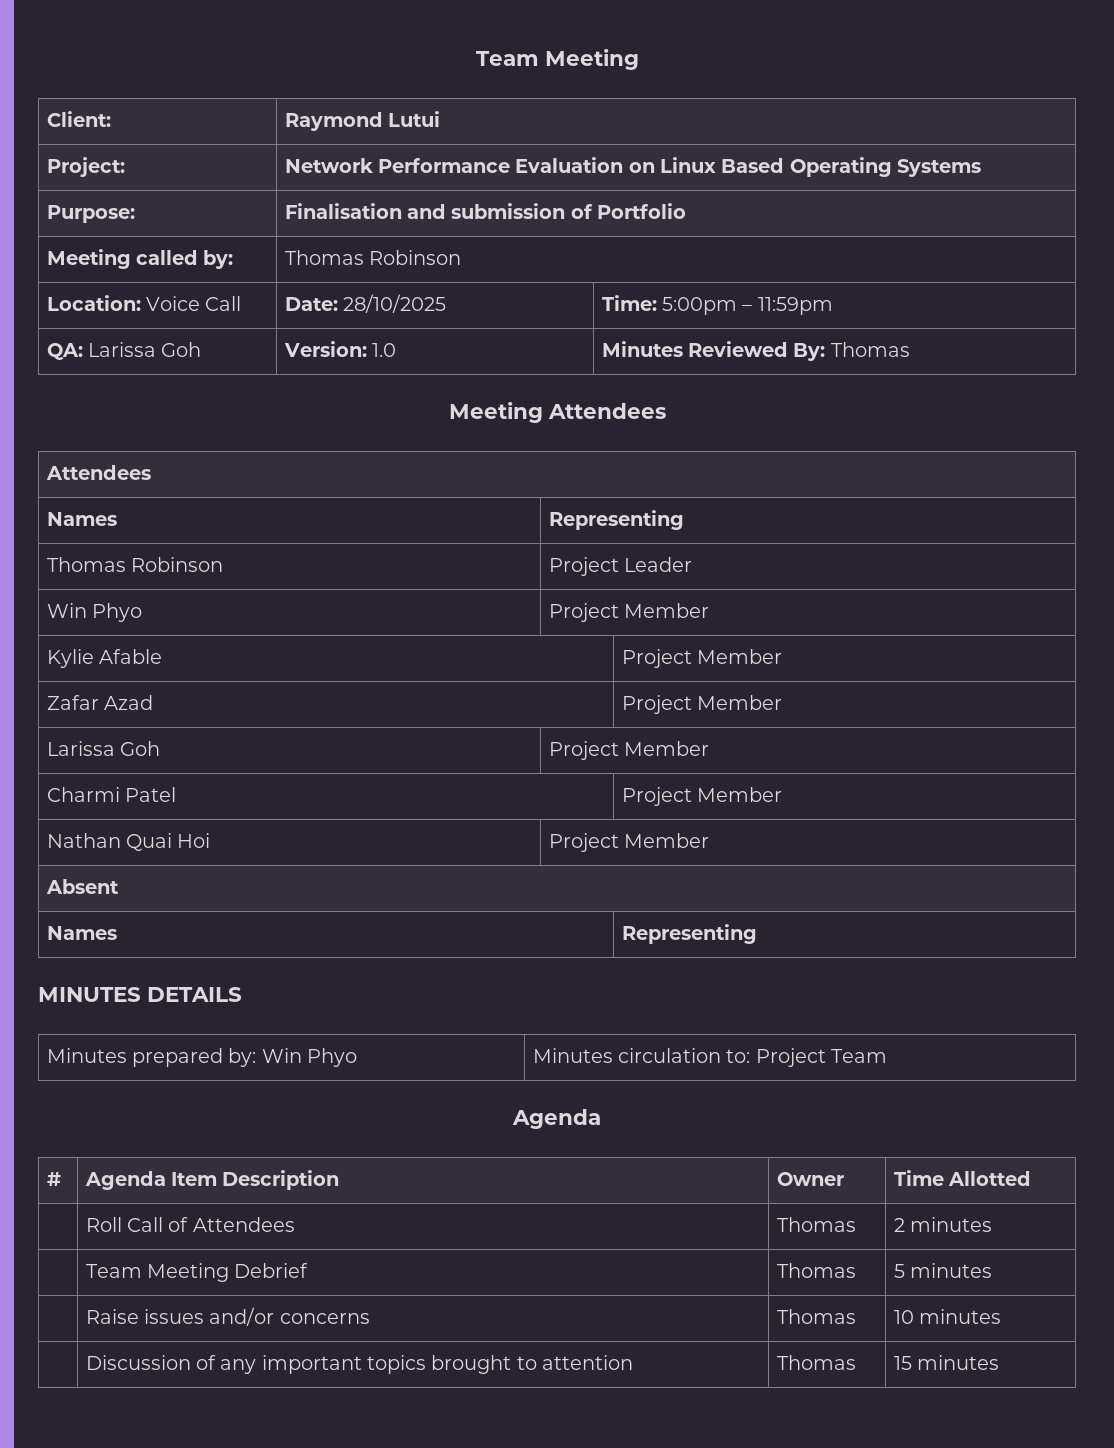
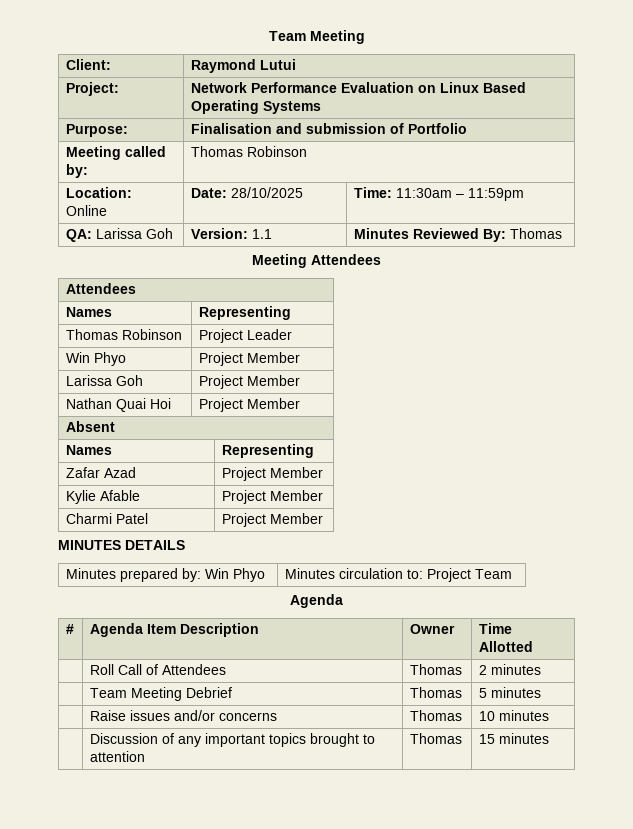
[146,296,242,311] Voice Call -> [65,205,107,216] Online
[662,297,738,315] 5:00pm -> [395,188,452,198] 11:30am
[372,343,397,357] 1.0 -> [251,229,272,239] 1.1
[46,649,163,668] [621,649,783,668] [46,695,154,710] [621,695,783,714] // Kylie Afable | Project Member // Zafar Azad | Project Member -> (300, 357) none
[46,787,177,802] [621,787,783,806] // Charmi Patel | Project Member -> (300, 380) none
(757, 934) none -> [65,467,136,478] [221,467,323,481] [65,490,140,504] [221,490,323,504] [65,513,148,524] [221,513,323,527] // Zafar Azad | Project Member // Kylie Afable | Project Member // Charmi Patel | Project Member

